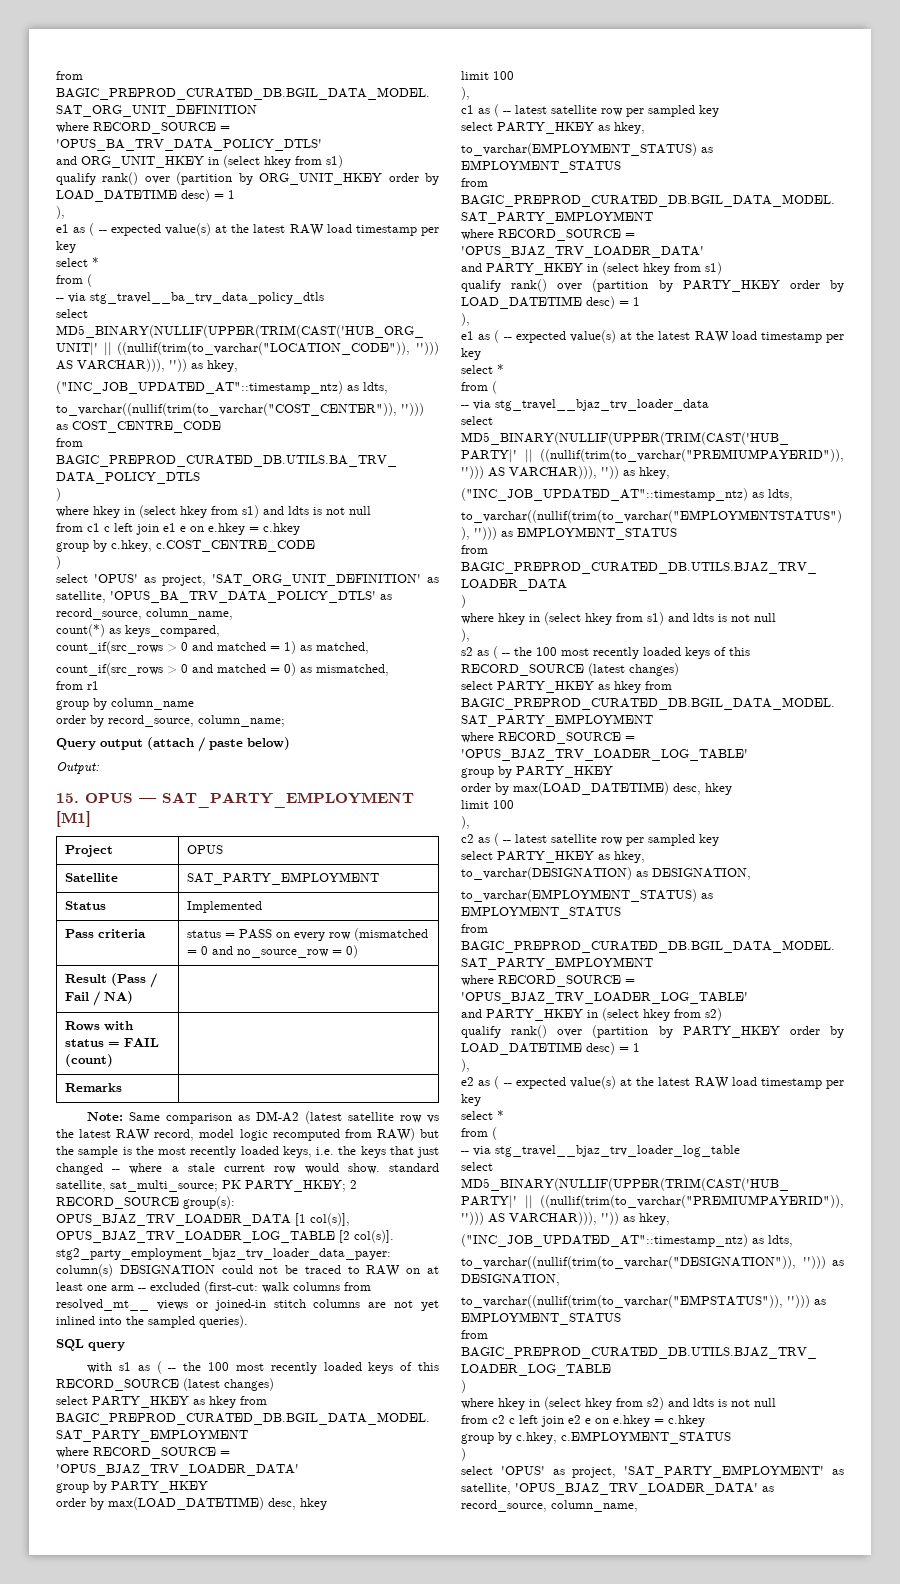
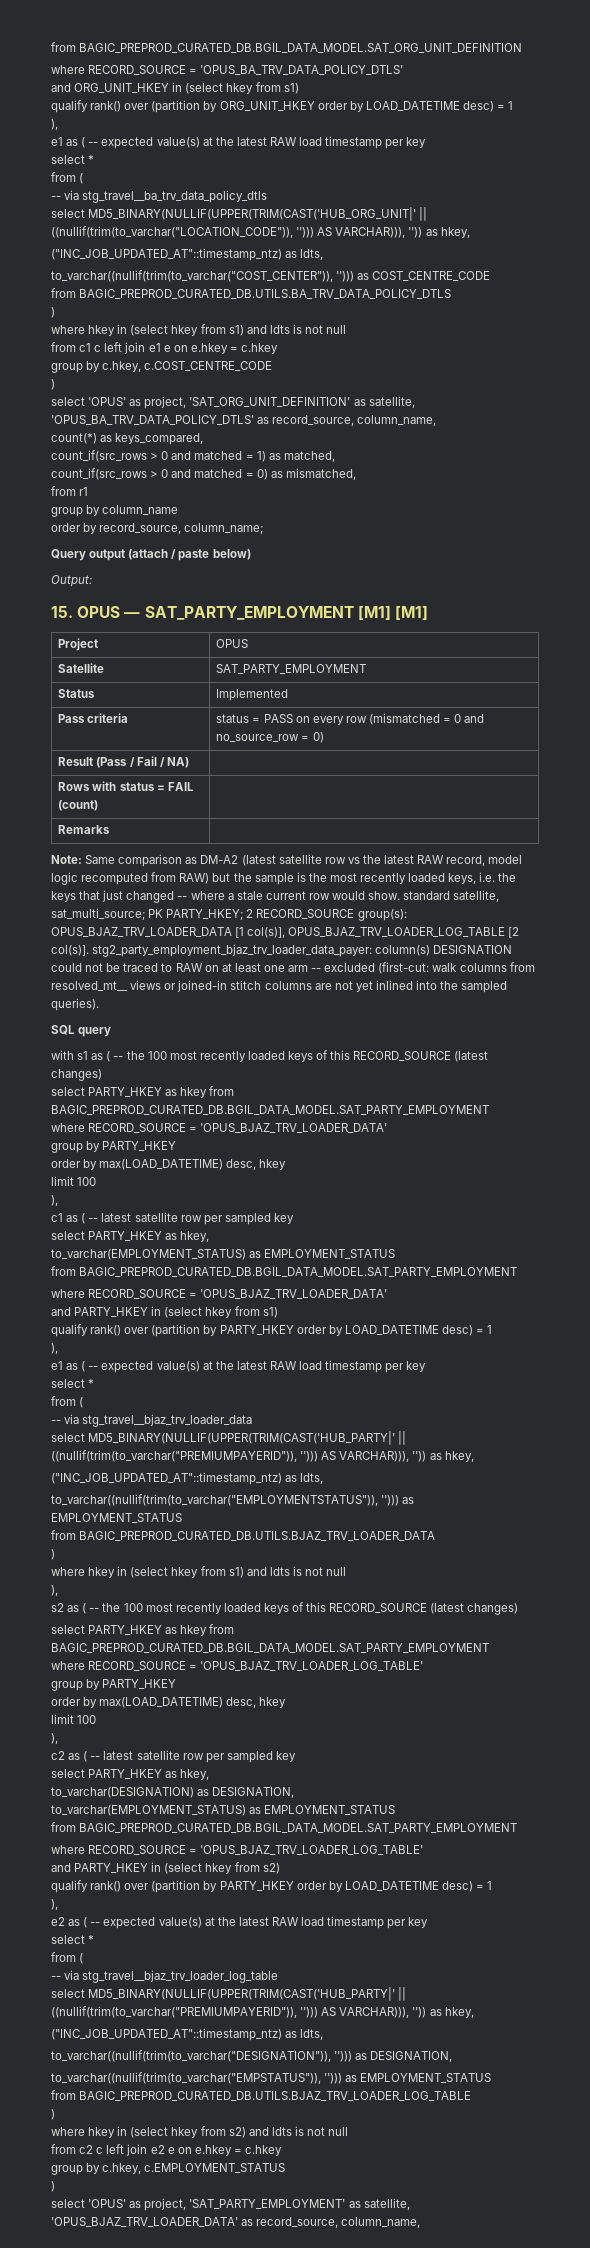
(91, 819) none -> [394,606,428,620] [M1]

